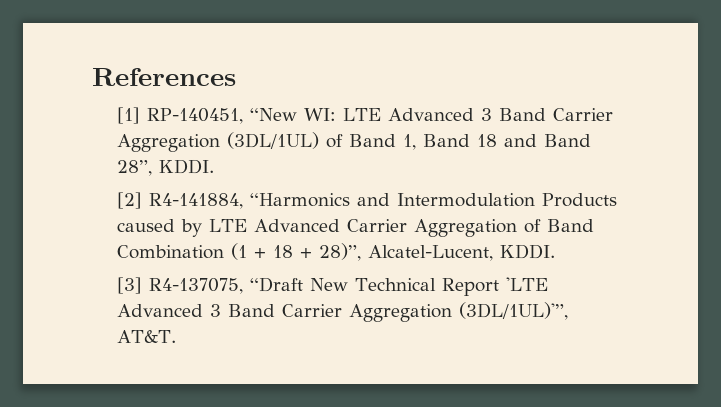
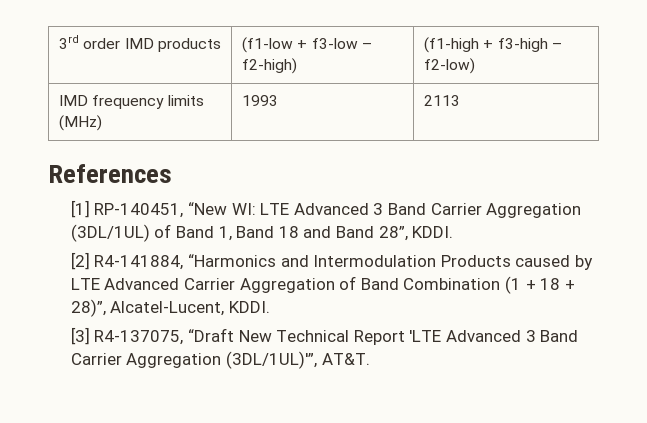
(92, 77) none -> [59,35,221,52] [242,37,372,53] [242,58,298,74] [424,37,562,53] [424,58,476,74] [59,95,204,109] [59,115,103,131] [242,95,279,106] [424,95,461,106] 3rd order IMD products | (f1-low + f3-low – f2-high) | (f1-high + f3-high – f2-low) // IMD frequency limits (MHz) | 1993 | 2113 //

